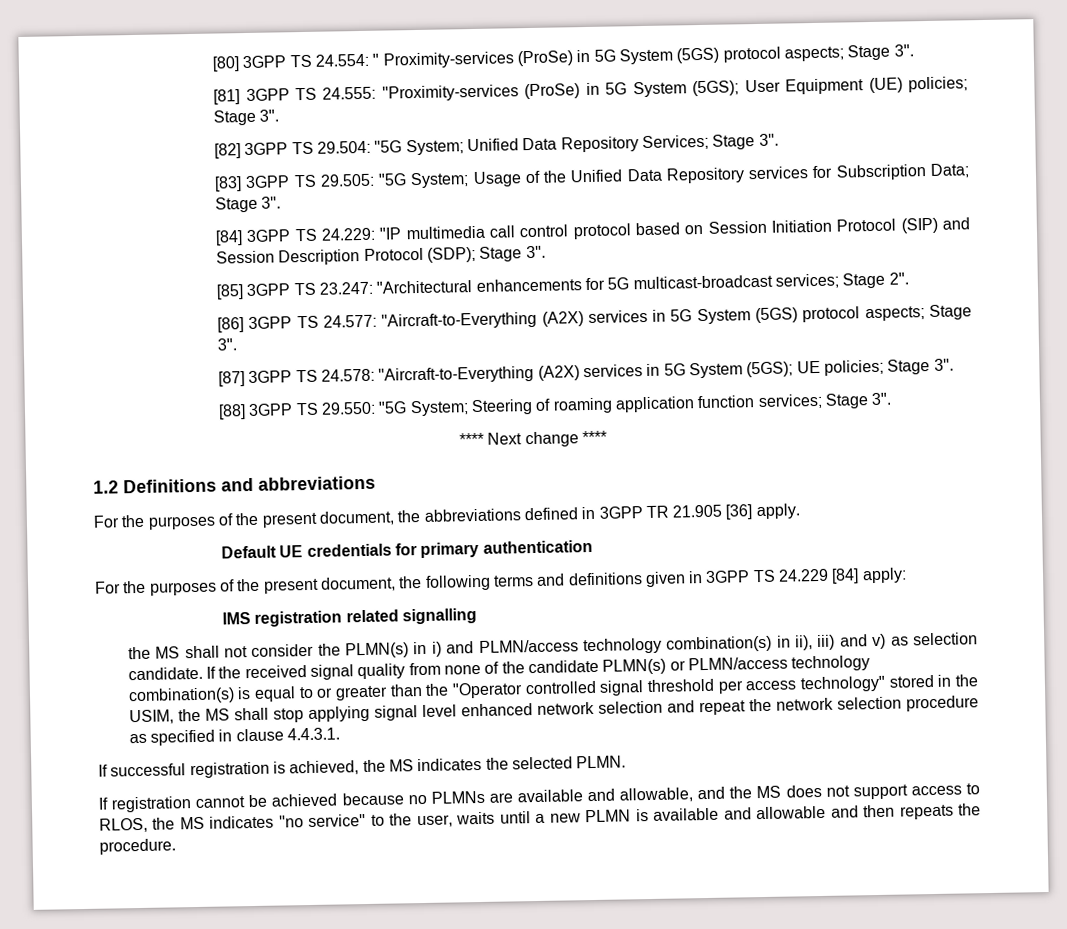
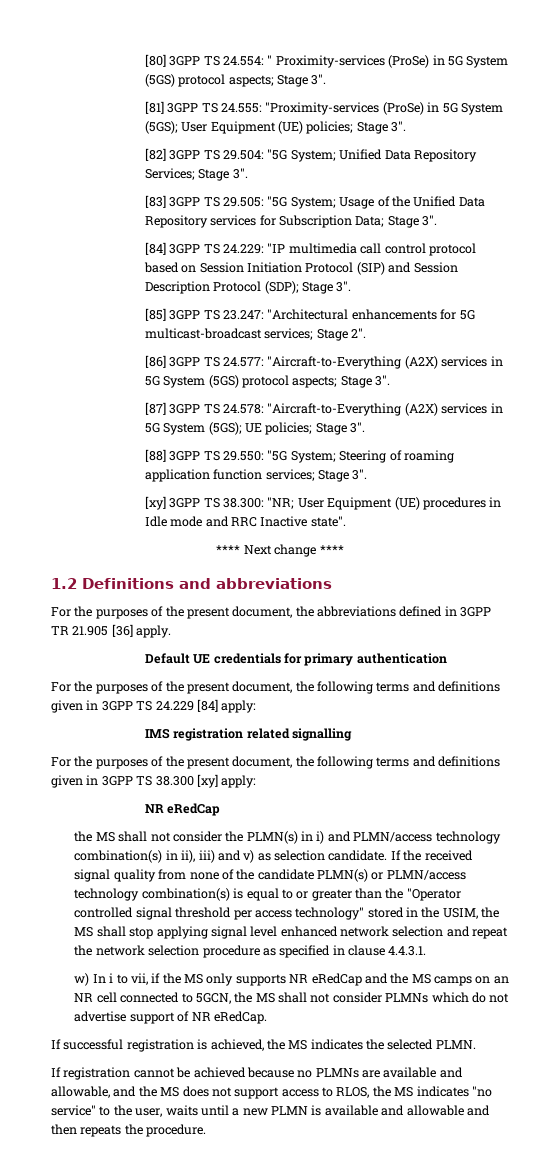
(893, 399) none -> [144,496,502,510] [144,516,346,527] // [xy] 3GPP TS 38.300: "NR; User Equipment (UE) procedures in Idle mode and RRC Inactive state".
(478, 616) none -> [51,756,501,769] [51,774,257,788] [144,803,221,816] // For the purposes of the present document, the following terms and definitions given in 3GPP TS 38.300 [xy] apply: // NR eRedCap
(341, 734) none -> [74,973,509,986] [74,992,510,1004] [74,1011,267,1024] // w) In i to vii, if the MS only supports NR eRedCap and the MS camps on an NR cell connected to 5GCN, the MS shall not consider PLMNs which do not advertise support of NR eRedCap.

